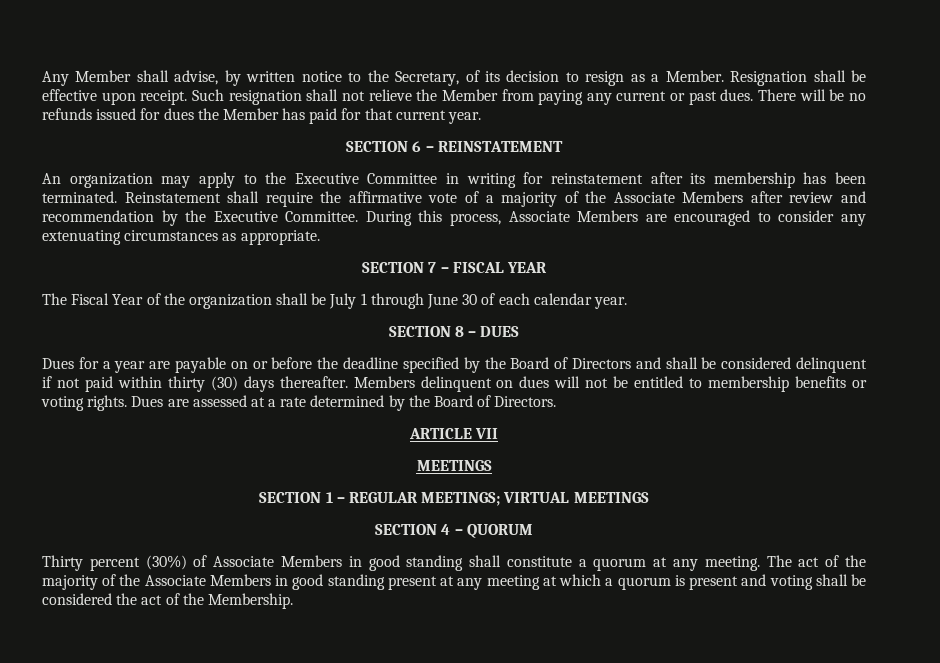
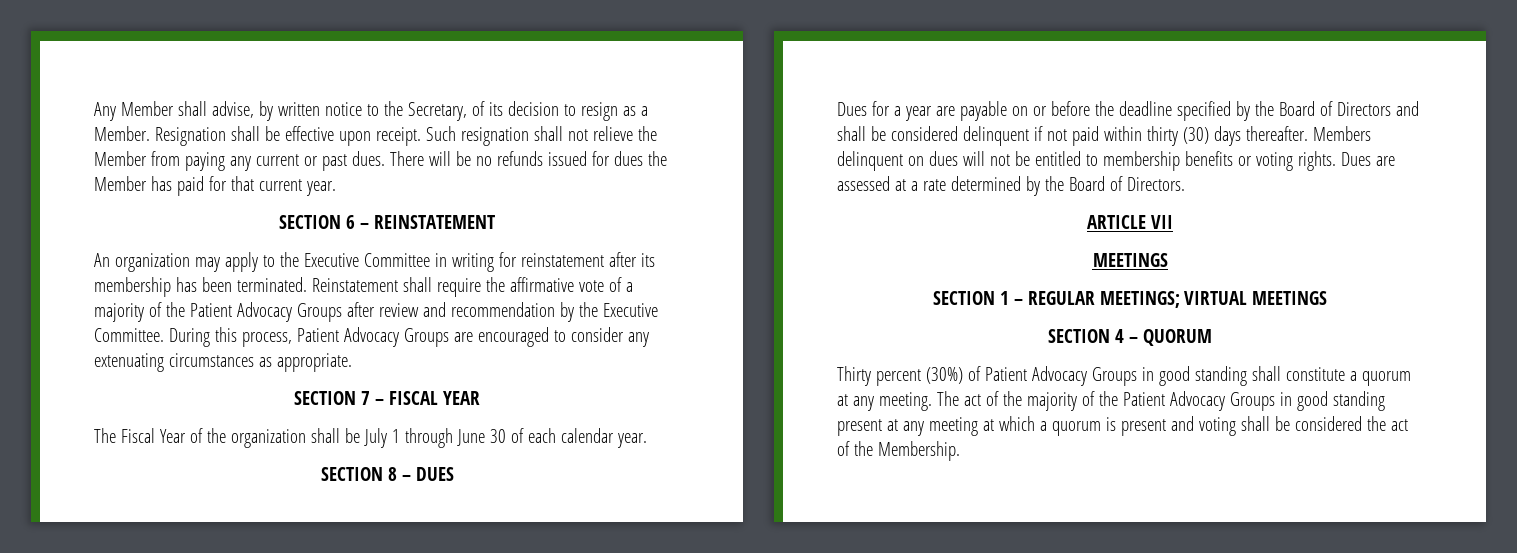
[613,191,744,203] Associate Members -> [189,302,342,322] Patient Advocacy Groups
[508,210,639,222] Associate Members -> [296,327,449,347] Patient Advocacy Groups
[213,555,342,567] Associate Members -> [984,366,1137,386] Patient Advocacy Groups
[144,574,271,586] Associate Members -> [1122,391,1275,411] Patient Advocacy Groups

